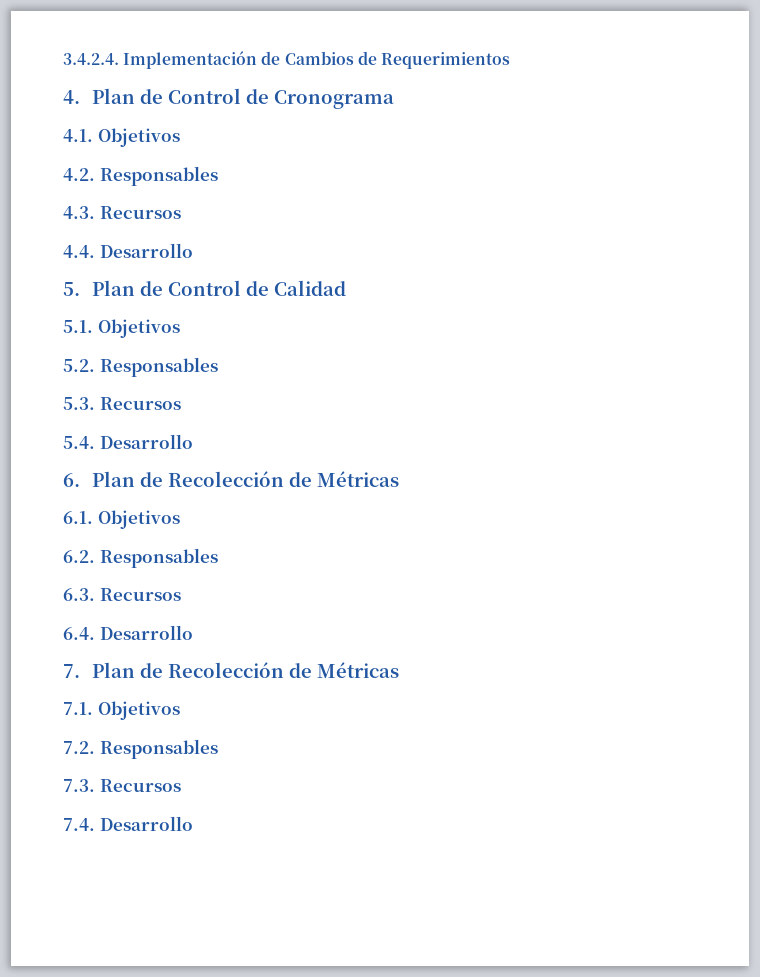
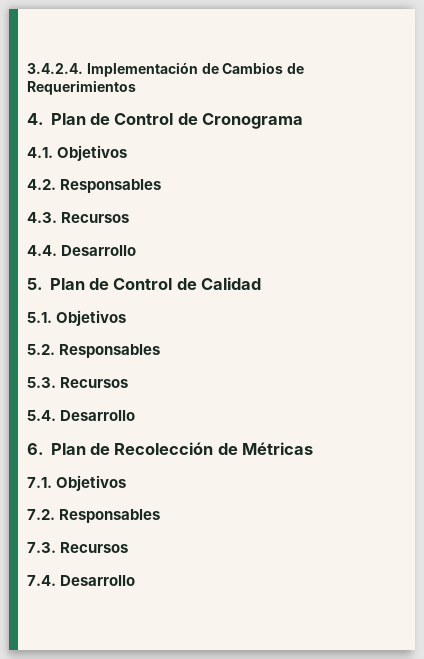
[63,510,180,529] [63,548,218,568] [63,588,181,601] [63,625,193,640] [63,662,399,678] // 6.1. Objetivos // 6.2. Responsables // 6.3. Recursos // 6.4. Desarrollo // 7. Plan de Recolección de Métricas -> (314, 448) none

